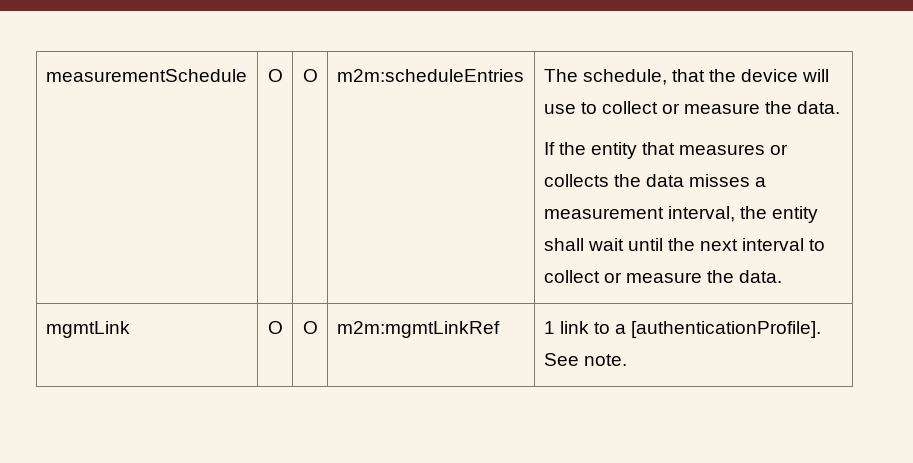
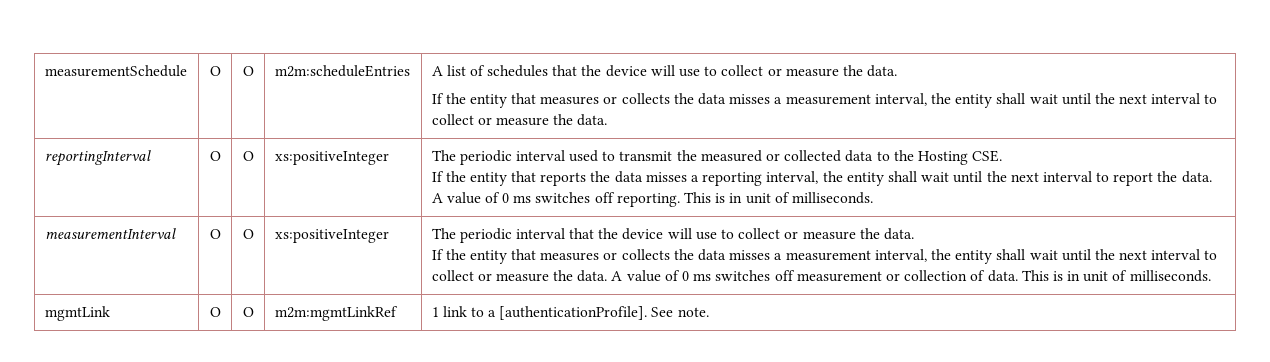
[543,69,667,85] The schedule, -> [431,65,549,77] A list of schedules
(783, 276) none -> [44,150,151,166] [209,151,221,161] [242,151,254,161] [274,151,389,165] [431,150,1003,165] [431,171,1212,186] [431,192,873,207] [44,228,176,239] [209,229,221,239] [242,229,254,239] [274,229,389,243] [431,228,914,243] [431,249,1218,264] [431,270,1211,282] // reportingInterval | O | O | xs:positiveInteger | The periodic interval used to transmit the measured or collected data to the Hosting CSE. // If the entity that reports the data misses a reporting interval, the entity shall wait until the next interval to report the data. A value of 0 ms switches off reporting. This is in unit of milliseconds. // measurementInterval | O | O | xs:positiveInteger | The periodic interval that the device will use to collect or measure the data. // If the entity that measures or collects the data misses a measurement interval, the entity shall wait until the next interval to collect or measure the data. A value of 0 ms switches off measurement or collection of data. This is in unit of milliseconds.

